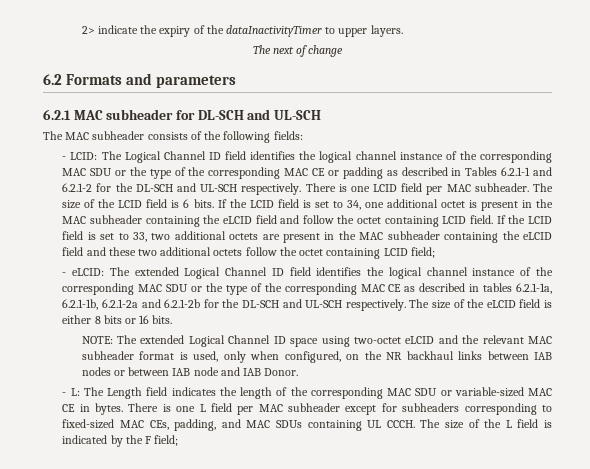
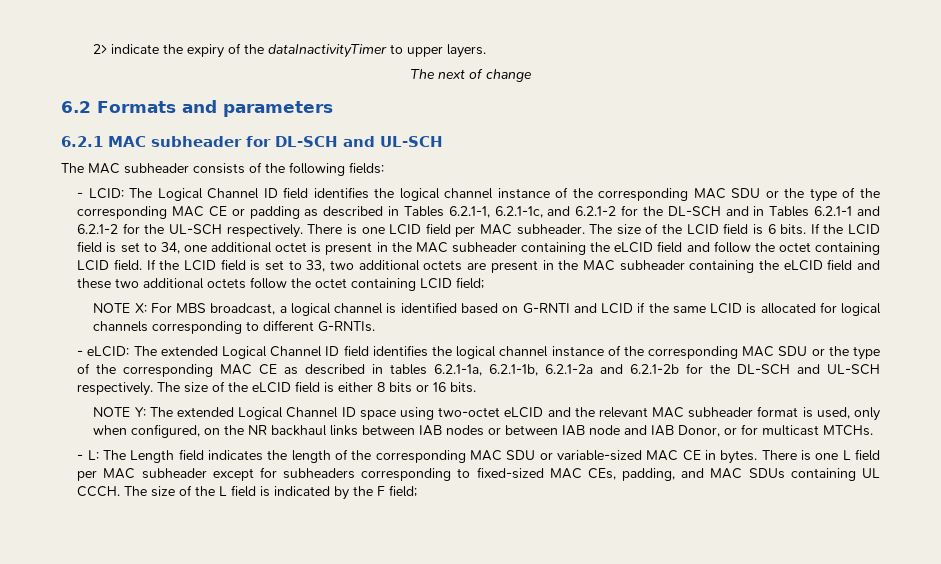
[501,167,531,176] 6.2.1-1 -> [448,206,543,218] 6.2.1-1, 6.2.1-1c,
(197, 187) none -> [753,206,881,217] [77,223,165,234] in Tables 6.2.1-1 and 6.2.1-2 for the
(435, 252) none -> [93,302,882,316] [93,320,376,334] // NOTE X: For MBS broadcast, a logical channel is identified based on G-RNTI and LCID if the same LCID is allocated for logical channels corresponding to different G-RNTIs.
[81,336,113,344] NOTE: -> [93,407,146,417] NOTE Y:
[264,368,299,376] Donor. -> [678,424,874,437] Donor, or for multicast MTCHs.

